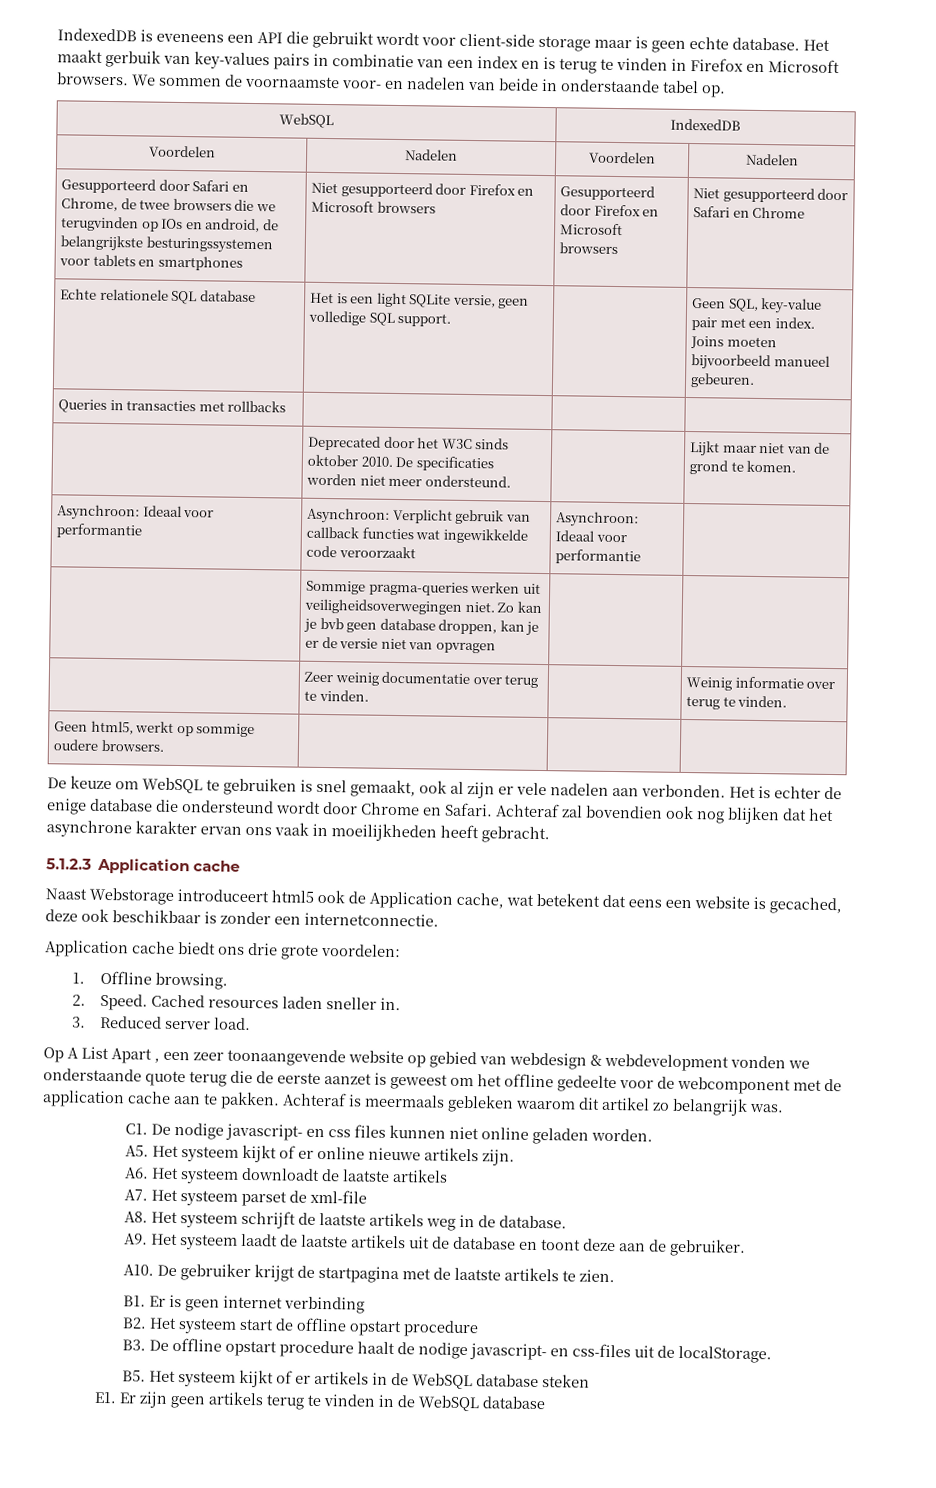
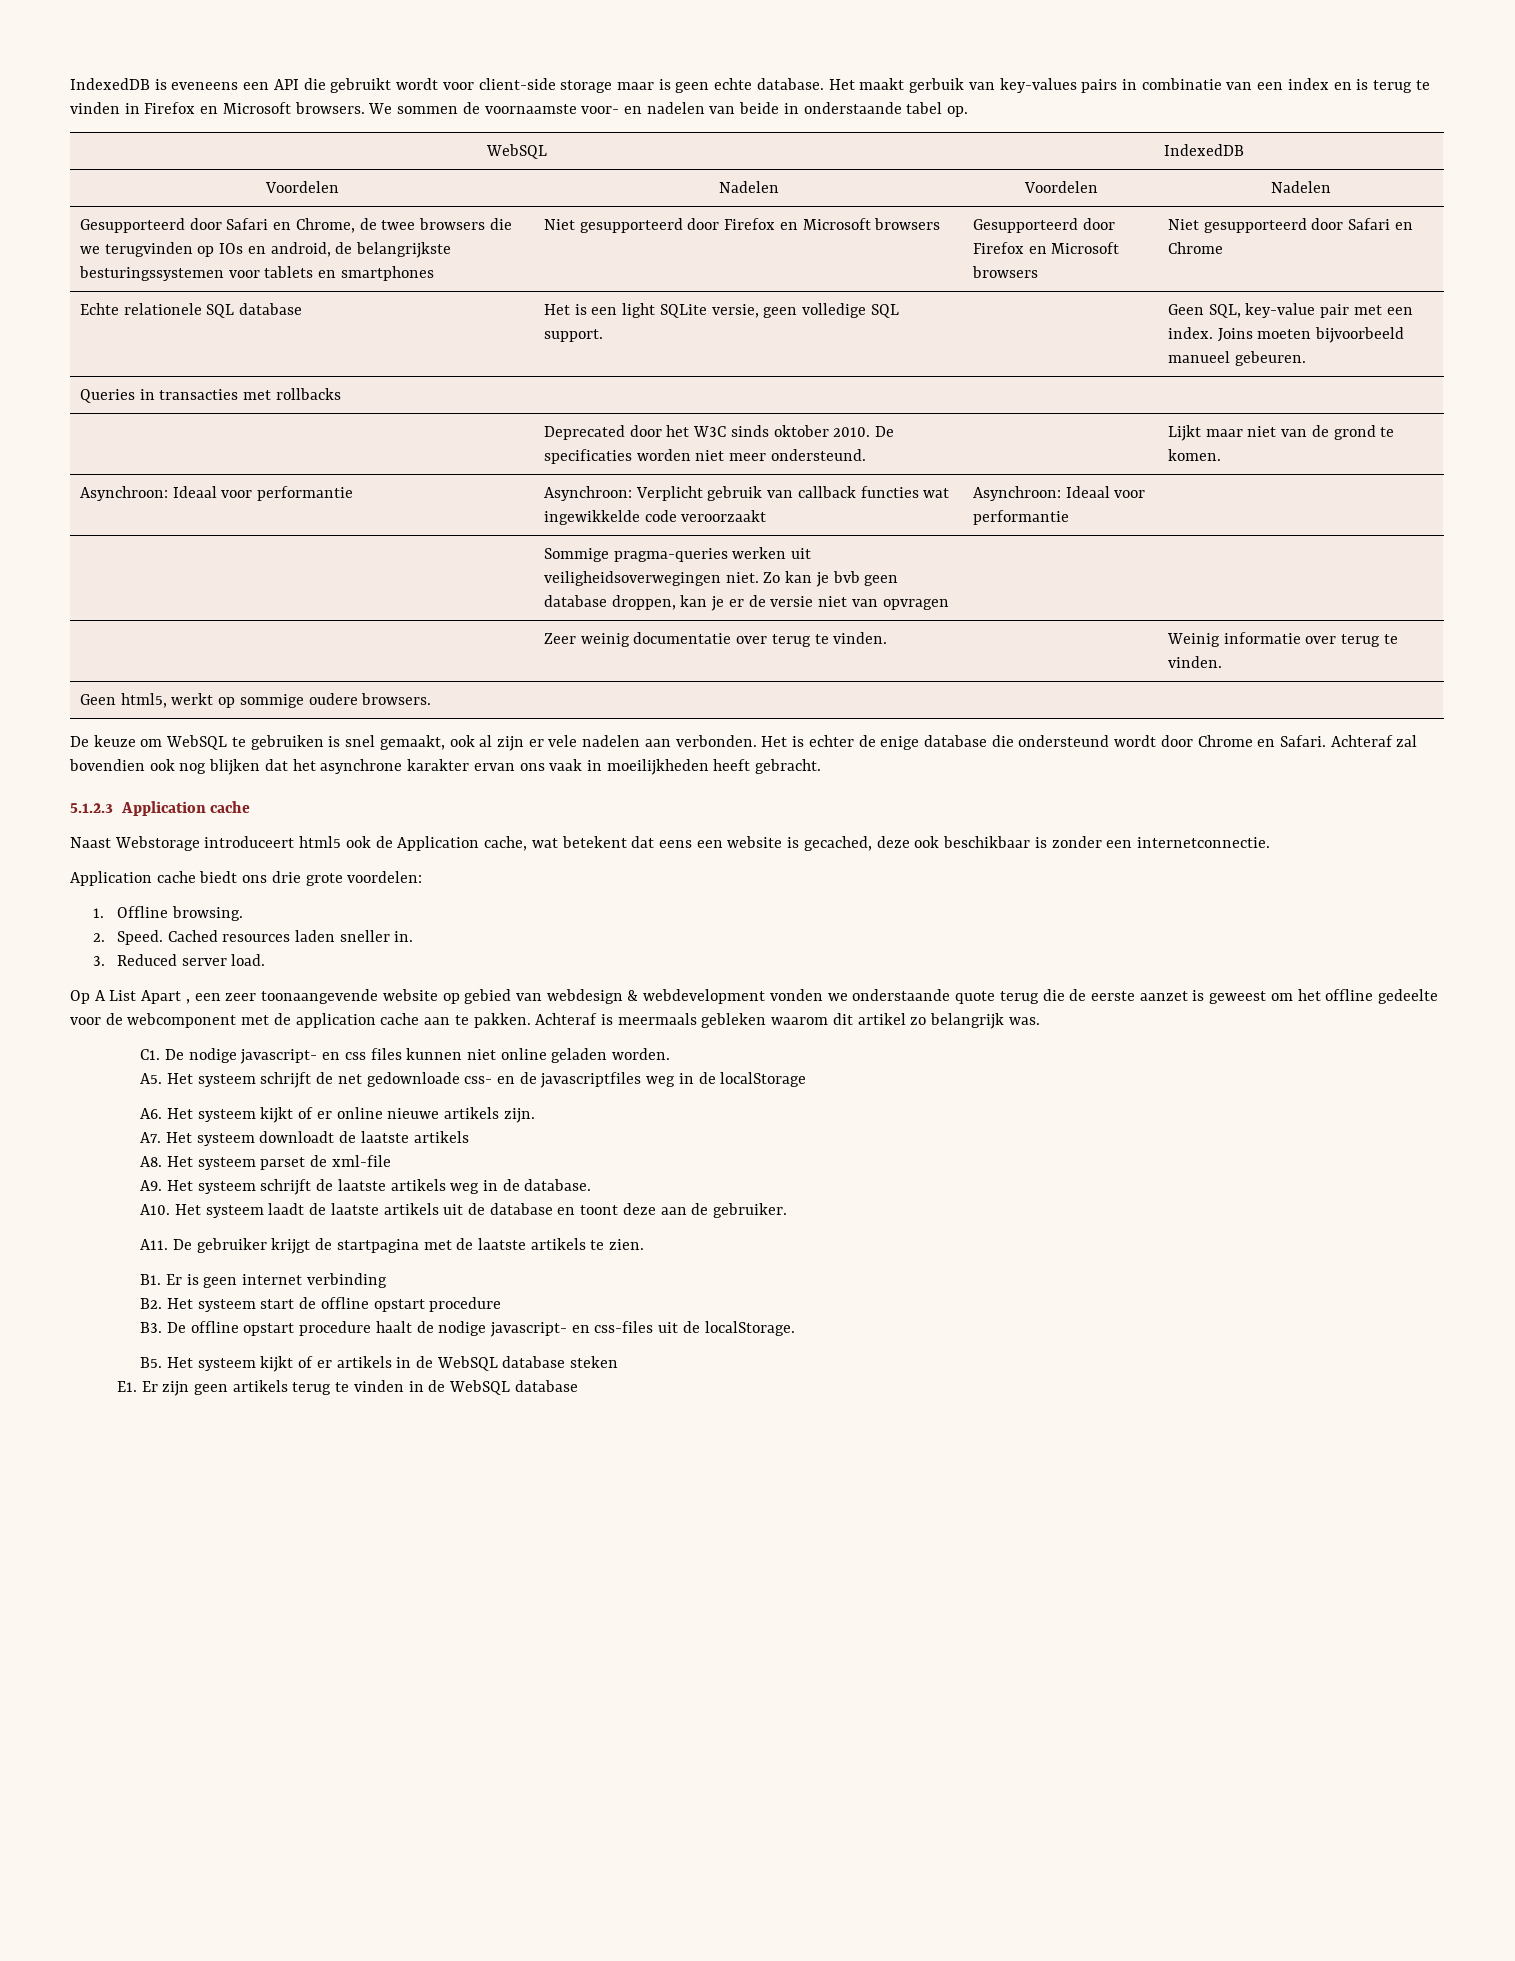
(240, 1154) none -> [260,1072,807,1088] [140,1108,256,1122] schrijft de net gedownloade css- en de javascriptfiles weg in de localStorage // A6. Het systeem
[124,1167,150,1179] A6. -> [140,1132,162,1143] A7.
[124,1189,149,1201] A7. -> [140,1156,163,1167] A8.
[124,1211,149,1223] A8. -> [140,1180,163,1191] A9.
[124,1233,149,1245] A9. -> [140,1204,171,1215] A10.
[123,1264,155,1276] A10. -> [140,1239,169,1250] A11.

